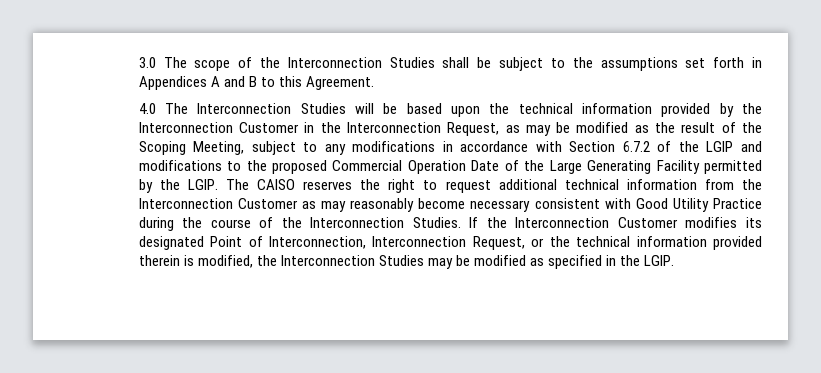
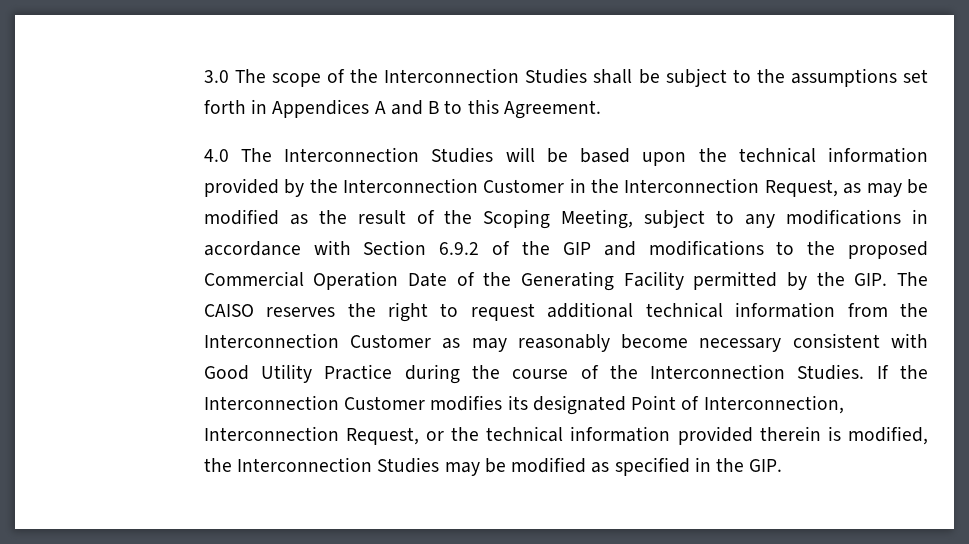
[622,141,734,152] 6.7.2 of the LGIP -> [439,241,591,255] 6.9.2 of the GIP
[549,160,582,174] Large -> (512, 279) none
[187,179,218,190] LGIP. -> [854,273,888,286] GIP.
[644,255,675,266] LGIP. -> [749,459,783,472] GIP.

